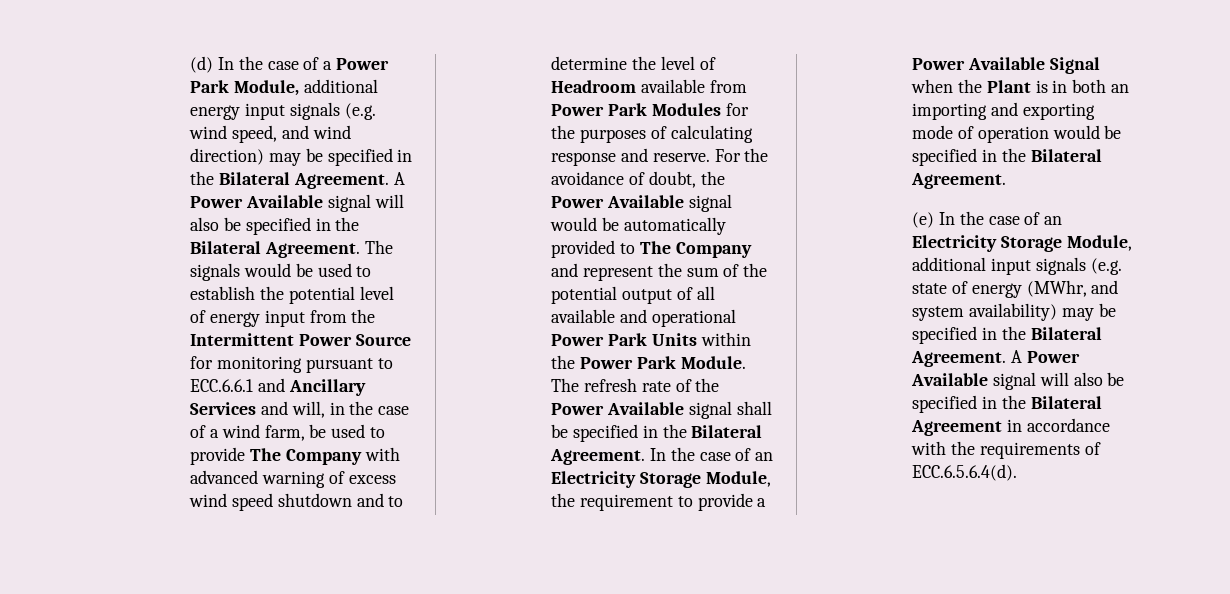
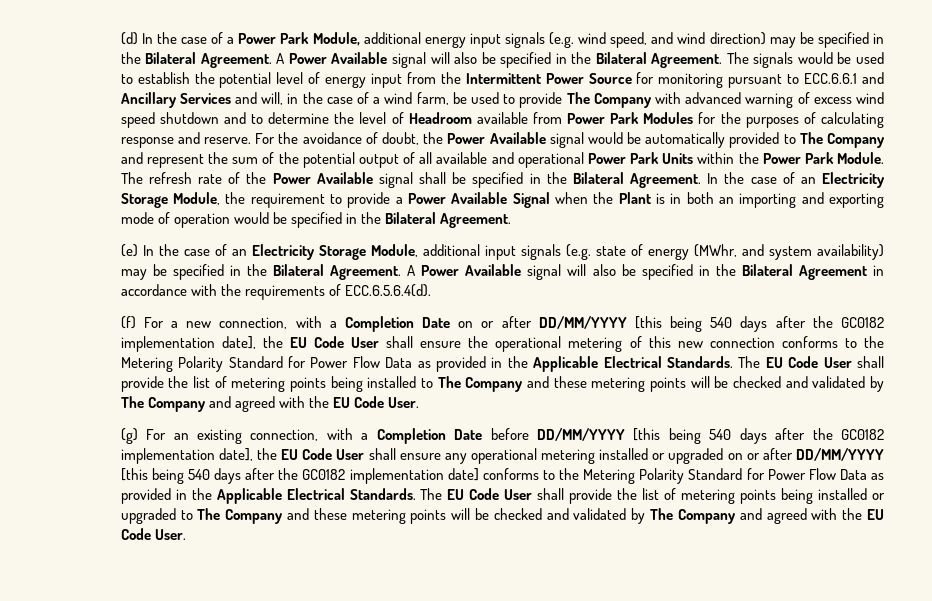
(1018, 472) none -> [120,316,885,332] [120,336,884,352] [120,356,884,372] [120,376,884,392] [120,396,420,412] [120,428,885,444] [120,448,884,464] [120,468,884,484] [120,488,886,504] [120,508,884,524] [120,528,186,540] // (f) For a new connection, with a Completion Date on or after DD/MM/YYYY [this being 540 days after the GC0182 implementation date], the EU Code User shall ensure the operational metering of this new connection conforms to the Metering Polarity Standard for Power Flow Data as provided in the Applicable Electrical Standards. The EU Code User shall provide the list of metering points being installed to The Company and these metering points will be checked and validated by The Company and agreed with the EU Code User. // (g) For an existing connection, with a Completion Date before DD/MM/YYYY [this being 540 days after the GC0182 implementation date], the EU Code User shall ensure any operational metering installed or upgraded on or after DD/MM/YYYY [this being 540 days after the GC0182 implementation date] conforms to the Metering Polarity Standard for Power Flow Data as provided in the Applicable Electrical Standards. The EU Code User shall provide the list of metering points being installed or upgraded to The Company and these metering points will be checked and validated by The Company and agreed with the EU Code User.

